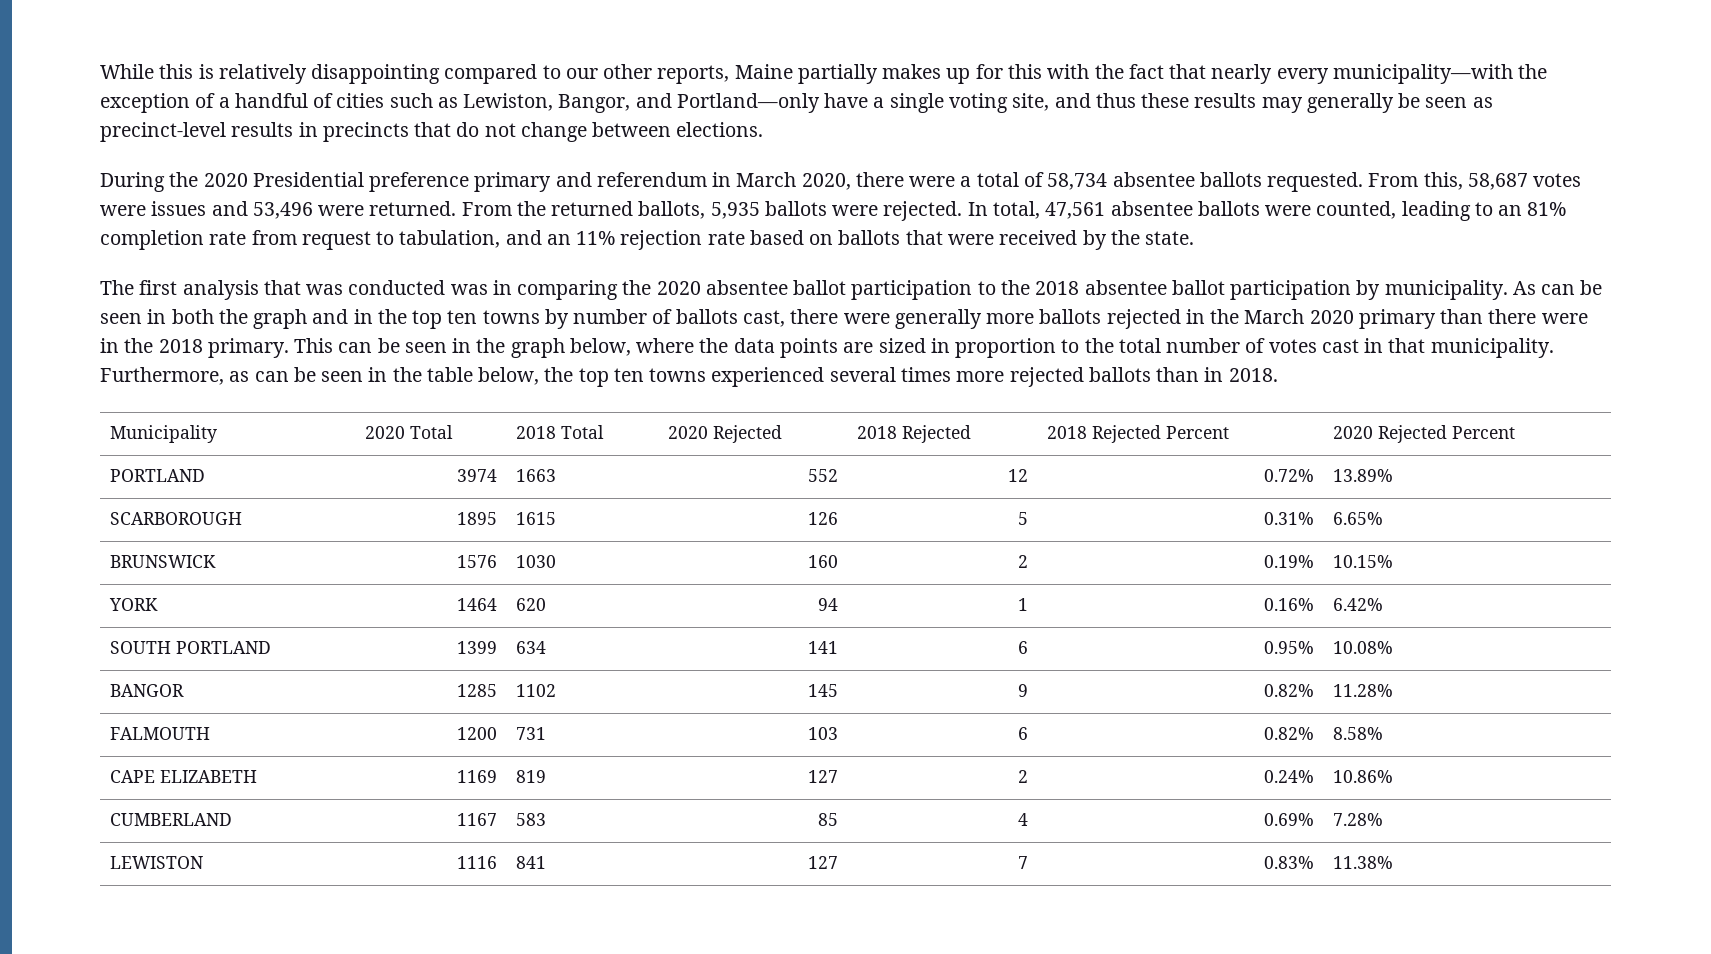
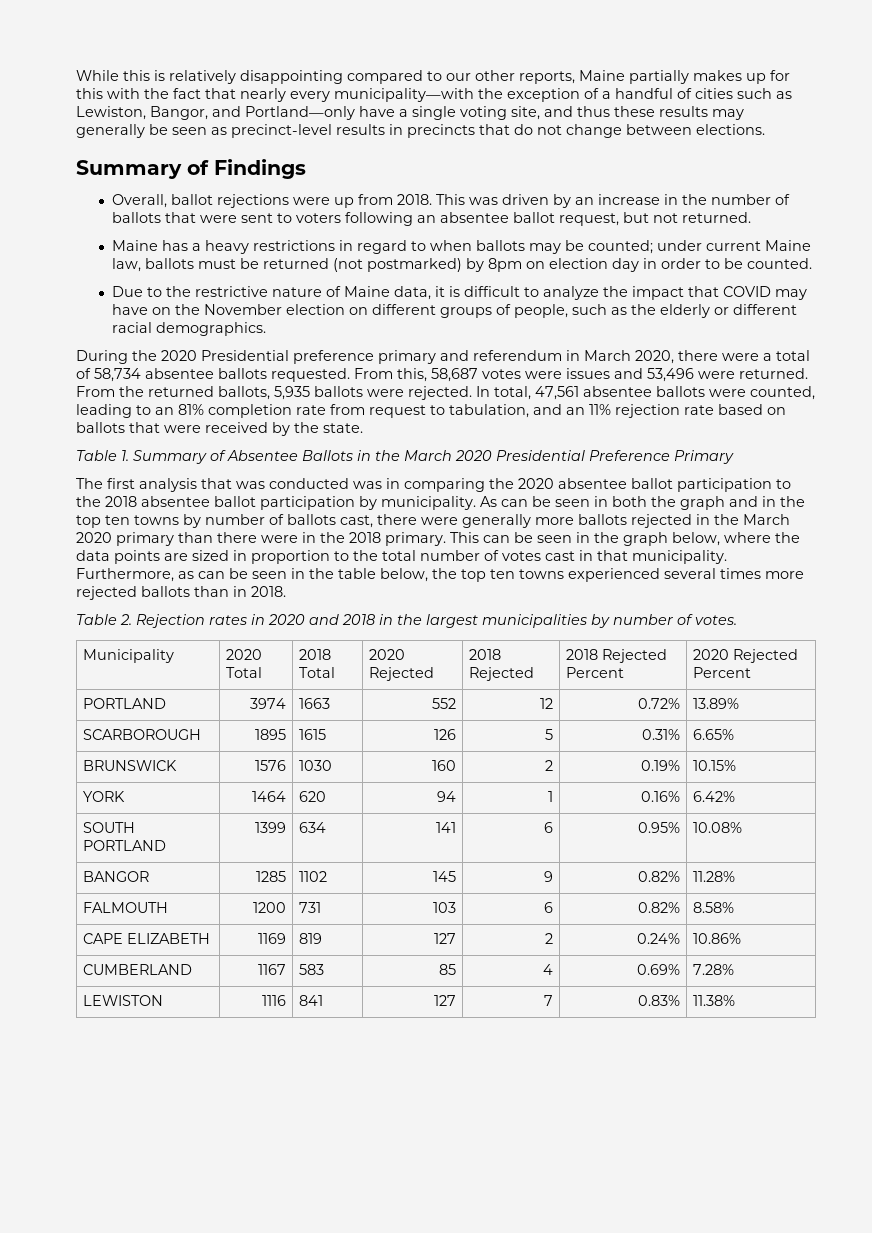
(764, 129) none -> [76,159,306,179] [112,194,791,208] [112,212,752,226] [112,240,812,254] [112,258,813,272] [112,286,808,300] [112,304,798,318] [112,322,267,336] // Summary of Findings // Overall, ballot rejections were up from 2018. This was driven by an increase in the number of ballots that were sent to voters following an absentee ballot request, but not returned. // Maine has a heavy restrictions in regard to when ballots may be counted; under current Maine law, ballots must be returned (not postmarked) by 8pm on election day in order to be counted. // Due to the restrictive nature of Maine data, it is difficult to analyze the impact that COVID may have on the November election on different groups of people, such as the elderly or different racial demographics.
(1195, 238) none -> [76,450,734,464] // Table 1. Summary of Absentee Ballots in the March 2020 Presidential Preference Primary
(1278, 375) none -> [76,614,737,628] // Table 2. Rejection rates in 2020 and 2018 in the largest municipalities by number of votes.

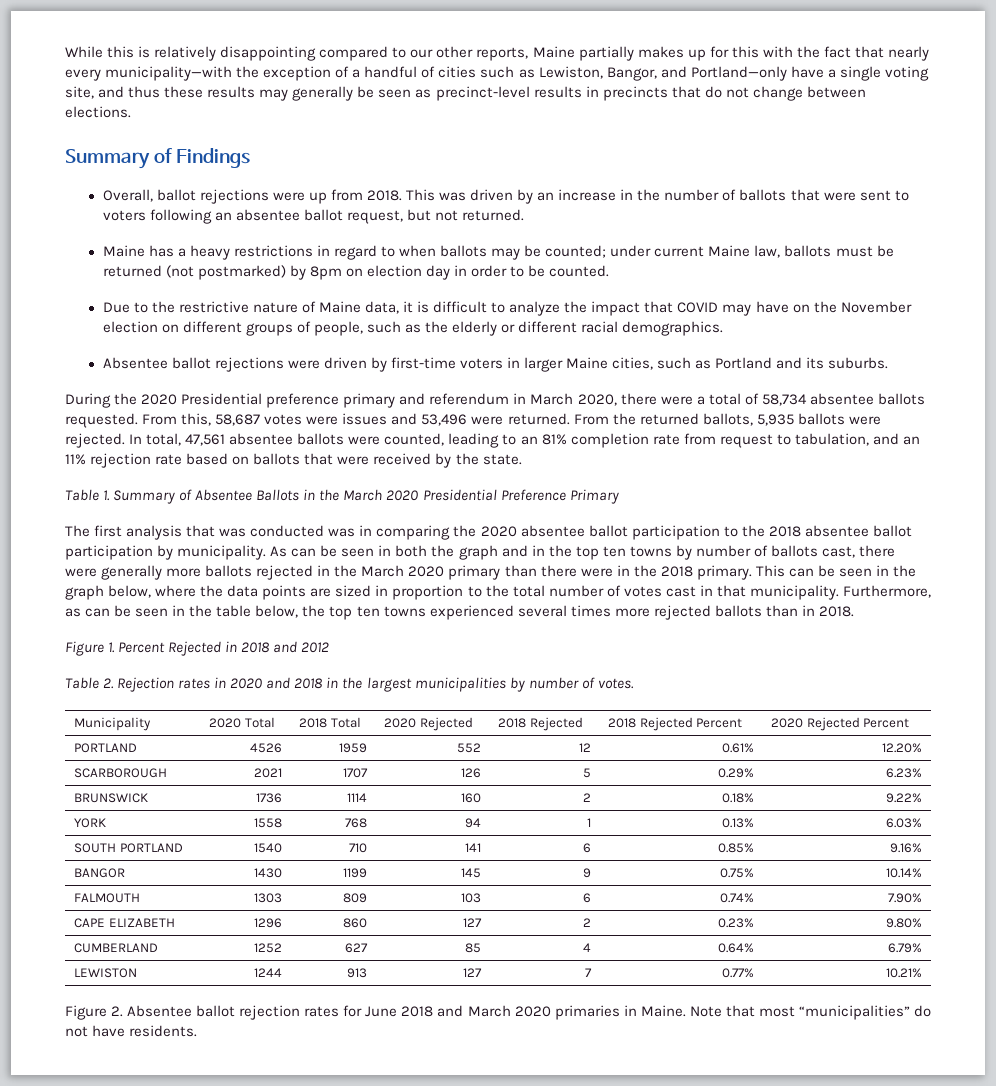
(267, 329) none -> [102,357,889,372] // Absentee ballot rejections were driven by first-time voters in larger Maine cities, such as Portland and its suburbs.
(286, 591) none -> [65,641,330,656] // Figure 1. Percent Rejected in 2018 and 2012
[249,698,286,709] [299,698,331,709] 3974 | 1663 -> [249,743,282,753] [338,743,367,753] 4526 | 1959
[637,698,680,709] [693,698,740,709] 0.72% | 13.89% -> [721,743,754,753] [881,743,922,753] 0.61% | 12.20%
[254,729,286,740] [299,729,327,740] 1895 | 1615 -> [253,768,282,778] [342,768,368,778] 2021 | 1707
[641,729,680,740] [693,729,735,740] 0.31% | 6.65% -> [717,768,754,778] [885,768,922,778] 0.29% | 6.23%
[254,760,286,771] [299,760,333,771] 1576 | 1030 -> [255,793,282,803] [346,793,367,802] 1736 | 1114
[640,760,680,771] [693,760,737,771] 0.19% | 10.15% -> [721,793,754,803] [885,793,922,803] 0.18% | 9.22%
[251,791,286,802] [299,791,327,802] 1464 | 620 -> [253,818,282,828] [344,818,367,828] 1558 | 768
[640,791,680,802] [693,791,736,802] 0.16% | 6.42% -> [721,818,754,828] [885,818,922,828] 0.13% | 6.03%
[254,822,286,833] [299,822,327,833] 1399 | 634 -> [253,843,282,853] [348,843,367,853] 1540 | 710
[637,822,680,833] [693,822,743,833] 0.95% | 10.08% -> [717,843,754,853] [889,843,922,853] 0.85% | 9.16%
[255,871,286,882] [299,871,328,882] 1285 | 1102 -> [253,868,282,878] [342,868,367,878] 1430 | 1199
[637,871,680,882] [693,871,736,882] 0.82% | 11.28% -> [719,868,754,878] [885,868,922,878] 0.75% | 10.14%
[252,902,286,913] [299,902,322,913] 1200 | 731 -> [253,893,282,903] [342,893,367,903] 1303 | 809
[637,902,680,913] [693,902,735,913] 0.82% | 8.58% -> [719,893,754,903] [887,893,922,903] 0.74% | 7.90%
[257,933,286,944] [299,933,323,944] 1169 | 819 -> [253,918,282,928] [342,918,367,928] 1296 | 860
[636,933,680,944] [693,933,742,944] 0.24% | 10.86% -> [717,918,754,928] [885,918,922,928] 0.23% | 9.80%
[257,964,286,975] [299,964,325,975] 1167 | 583 -> [253,943,282,953] [344,943,368,953] 1252 | 627
[636,964,680,975] [693,964,735,975] 0.69% | 7.28% -> [717,943,754,953] [887,943,922,953] 0.64% | 6.79%
[261,995,286,1006] [299,995,324,1006] 1116 | 841 -> [253,968,282,977] [346,968,367,978] 1244 | 913
[637,995,680,1006] [693,995,736,1006] 0.83% | 11.38% -> [721,968,754,978] [885,968,922,978] [65,1005,931,1020] [65,1025,198,1037] 0.77% | 10.21% // Figure 2. Absentee ballot rejection rates for June 2018 and March 2020 primaries in Maine. Note that most “municipalities” do not have residents.

